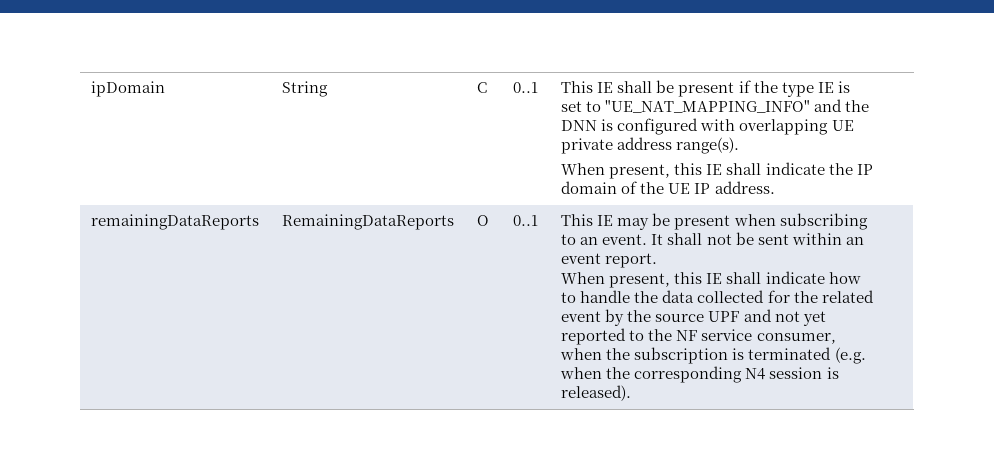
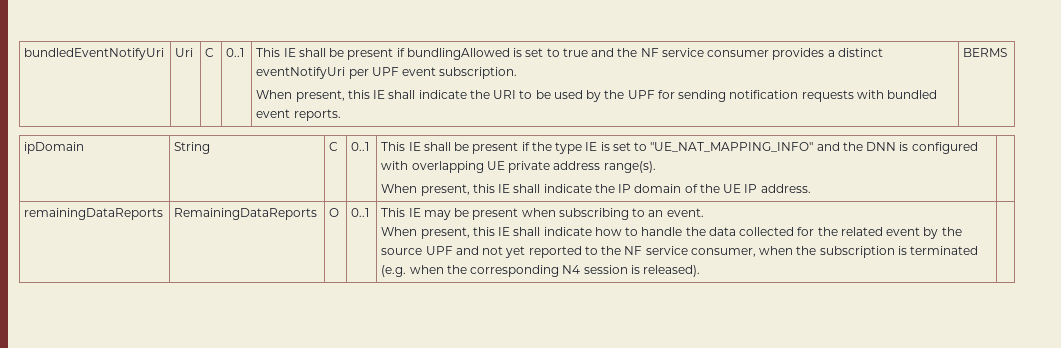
(91, 89) none -> [24,48,165,60] [175,48,194,57] [205,48,215,57] [226,48,245,57] [256,48,883,60] [256,67,518,79] [256,90,937,102] [256,109,341,121] [963,48,1008,57] bundledEventNotifyUri | Uri | C | 0..1 | This IE shall be present if bundlingAllowed is set to true and the NF service consumer provides a distinct eventNotifyUri per UPF event subscription. // When present, this IE shall indicate the URI to be used by the UPF for sending notification requests with bundled event reports. | BERMS //
[651,232,864,245] [561,253,658,268] It shall not be sent within an event report. -> (704, 212) none

